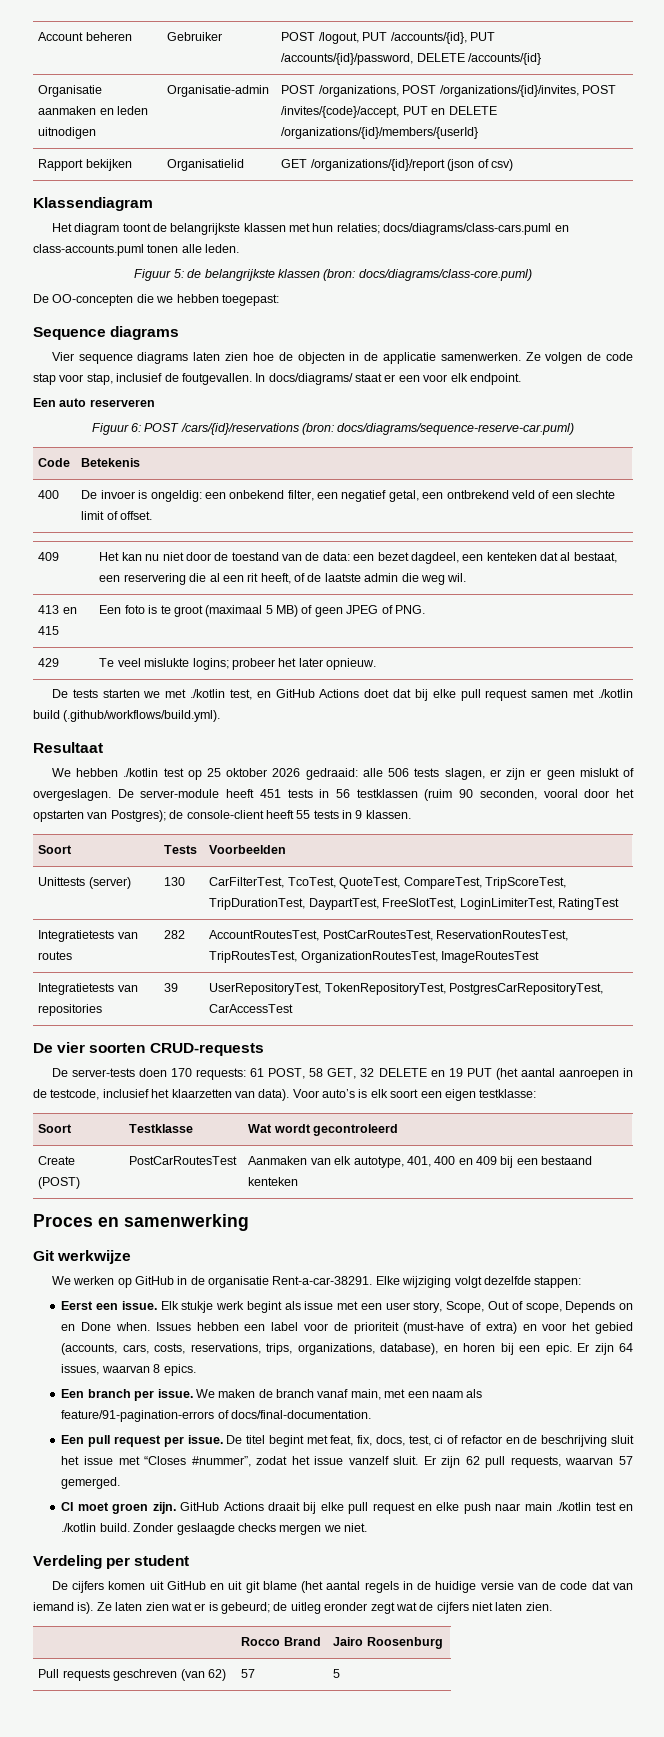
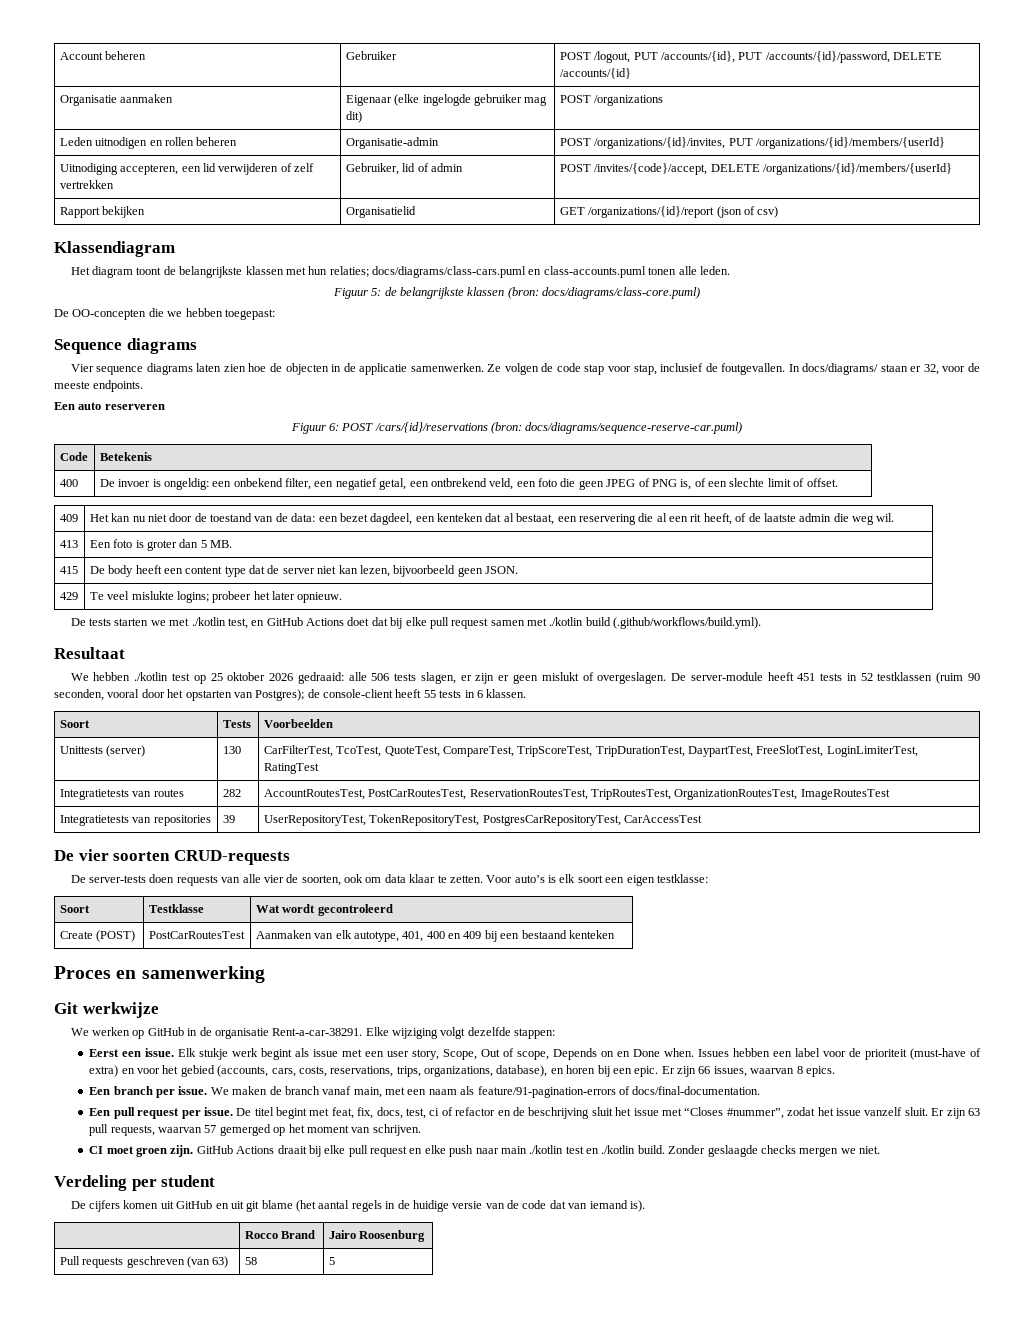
[99,106,149,115] [38,127,97,139] [167,85,270,97] [281,85,616,97] [281,106,446,118] en leden uitnodigen | Organisatie-admin | POST /organizations, POST /organizations/{id}/invites, POST /invites/{code}/accept, PUT en -> [345,94,548,106] [345,111,362,123] [559,95,664,106] [59,137,238,149] [345,137,439,149] [559,137,945,149] [59,163,315,175] [59,180,114,189] [345,163,463,175] [559,163,708,175] | Eigenaar (elke ingelogde gebruiker mag dit) | POST /organizations // Leden uitnodigen en rollen beheren | Organisatie-admin | POST /organizations/{id}/invites, PUT /organizations/{id}/members/{userId} // Uitnodiging accepteren, een lid verwijderen of zelf vertrekken | Gebruiker, lid of admin | POST /invites/{code}/accept,
[355,373,521,385] staat er een voor elk endpoint. -> [880,363,981,375] [54,380,144,392] staan er 32, voor de meeste endpoints.
[511,490,535,499] veld -> [489,478,692,490] veld, een foto die geen JPEG of PNG is,
[62,607,77,614] [38,626,60,635] en 415 -> (78, 544) none
[160,605,425,617] te groot (maximaal 5 MB) of geen JPEG of PNG. -> [146,539,233,551] [59,566,78,574] [89,565,519,577] groter dan 5 MB. // 415 | De body heeft een content type dat de server niet kan lezen, bijvoorbeeld geen JSON.
[336,789,350,798] 56 -> [860,673,873,681] 52
[355,810,363,819] 9 -> [476,690,483,698] 6
[171,1068,633,1080] [33,1089,290,1101] 170 requests: 61 POST, 58 GET, 32 DELETE en 19 PUT (het aantal aanroepen in de testcode, inclusief het klaarzetten van data). -> [176,874,483,886] requests van alle vier de soorten, ook om data klaar te zetten.
[618,1343,633,1352] 64 -> [698,1066,711,1074] 66
[465,1456,480,1465] 62 -> [967,1108,980,1116] 63
[61,1477,121,1489] gemerged. -> [219,1124,421,1136] gemerged op het moment van schrijven.
[96,1602,552,1614] Ze laten zien wat er is gebeurd; de uitleg eronder zegt wat de cijfers niet laten zien. -> (645, 1206) none
[207,1669,226,1681] [241,1669,256,1678] 62) | 57 -> [212,1256,229,1268] [244,1257,257,1265] 63) | 58

